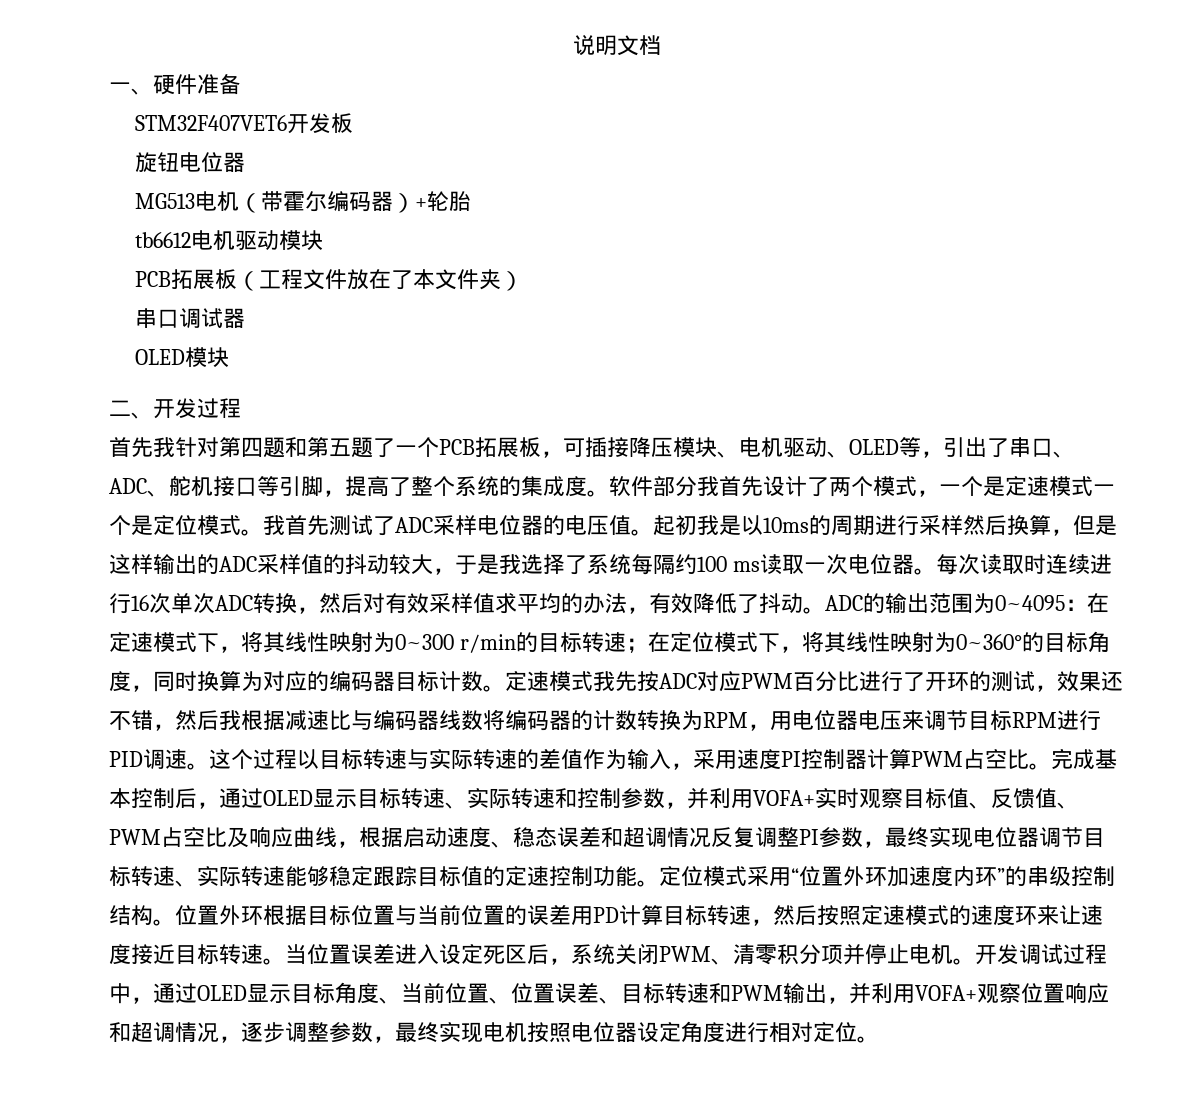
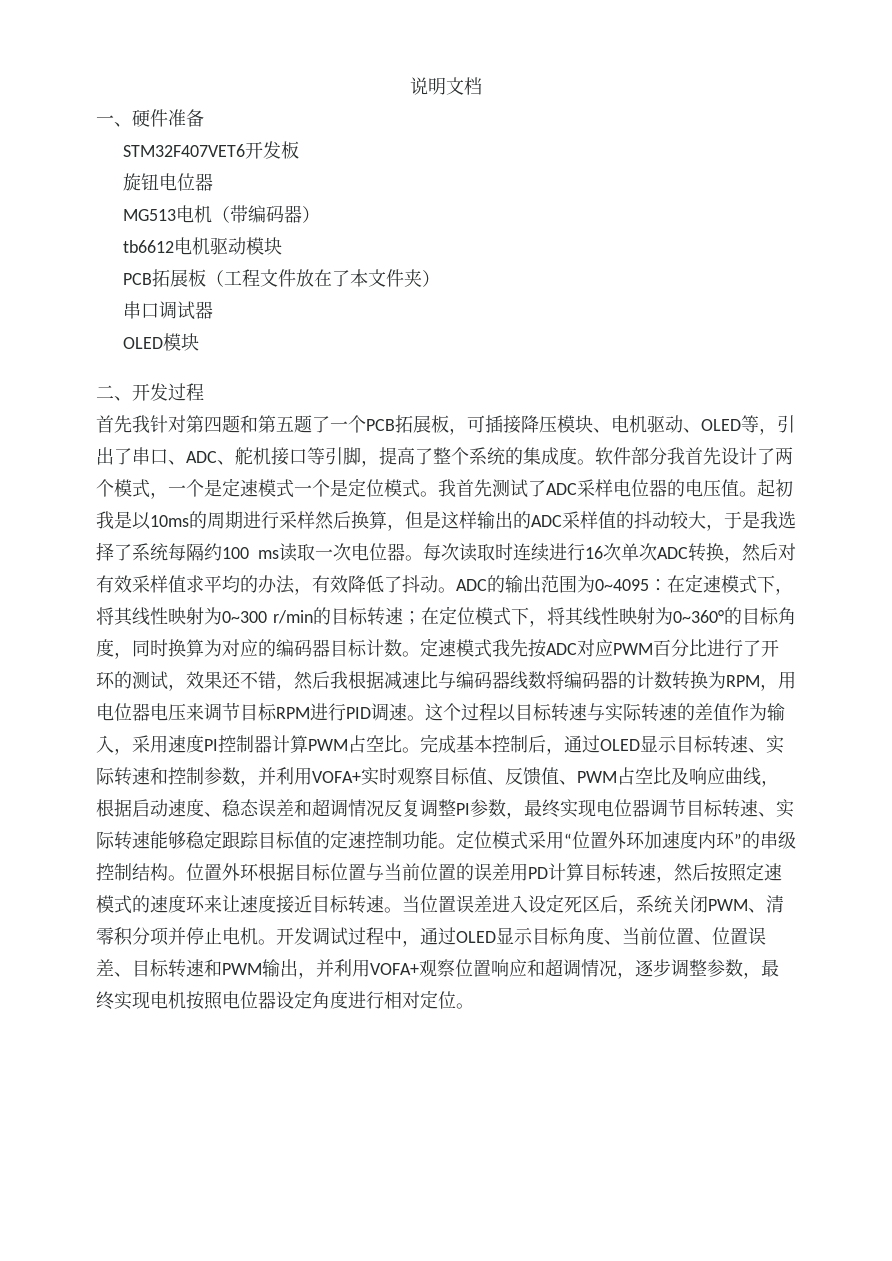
[282,191,327,212] 霍尔 -> (249, 214) none
[414,191,471,211] +轮胎 -> (321, 214) none

